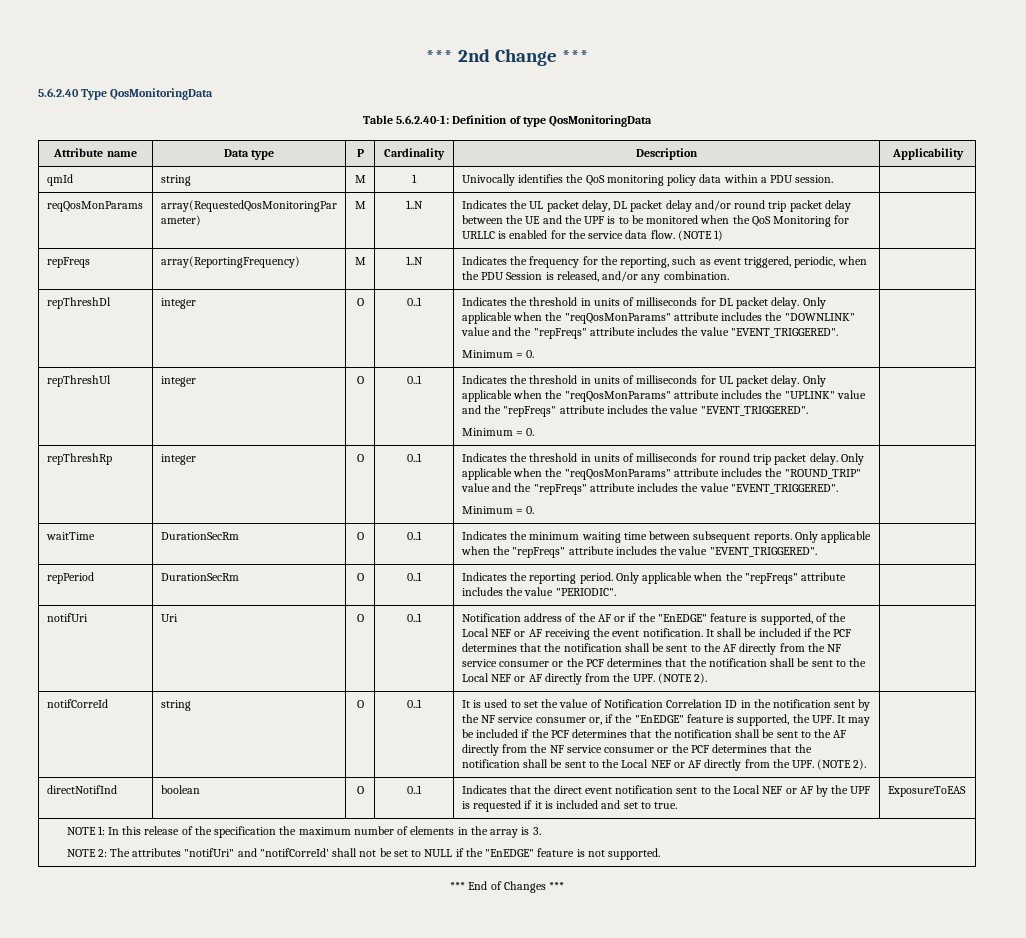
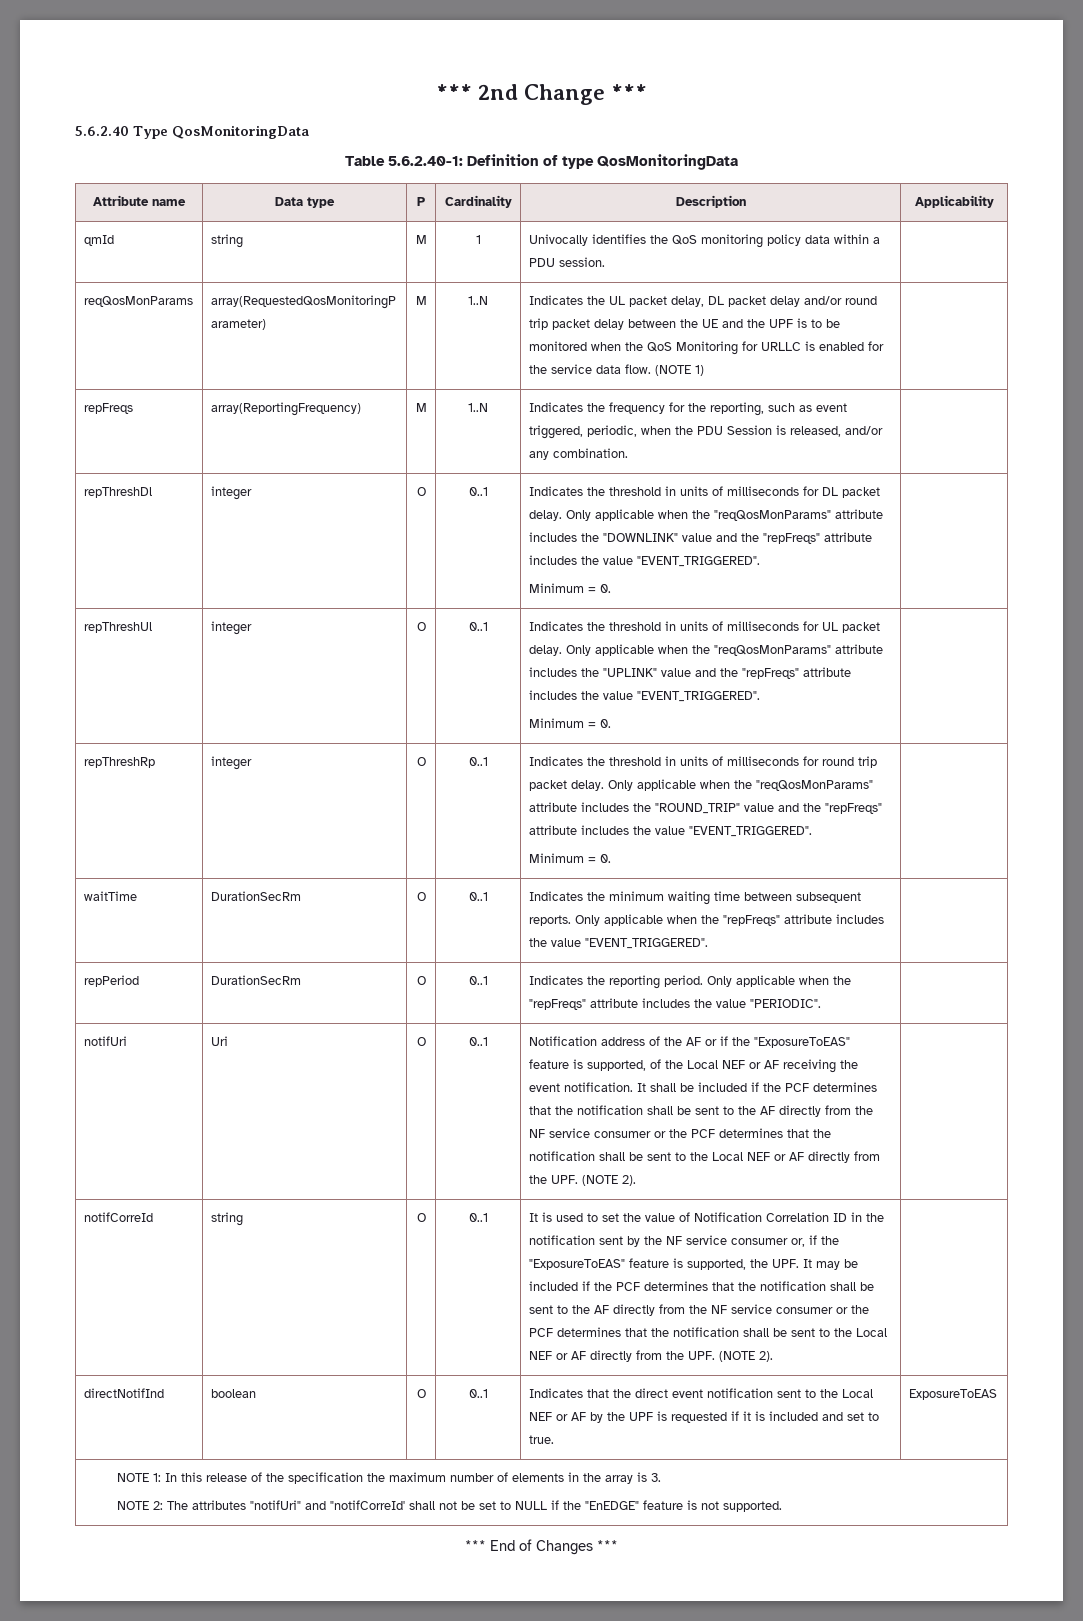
[657,614,707,622] "EnEDGE" -> [753,1037,850,1048] "ExposureToEAS"
[634,715,684,723] "EnEDGE" -> [528,1259,625,1270] "ExposureToEAS"

